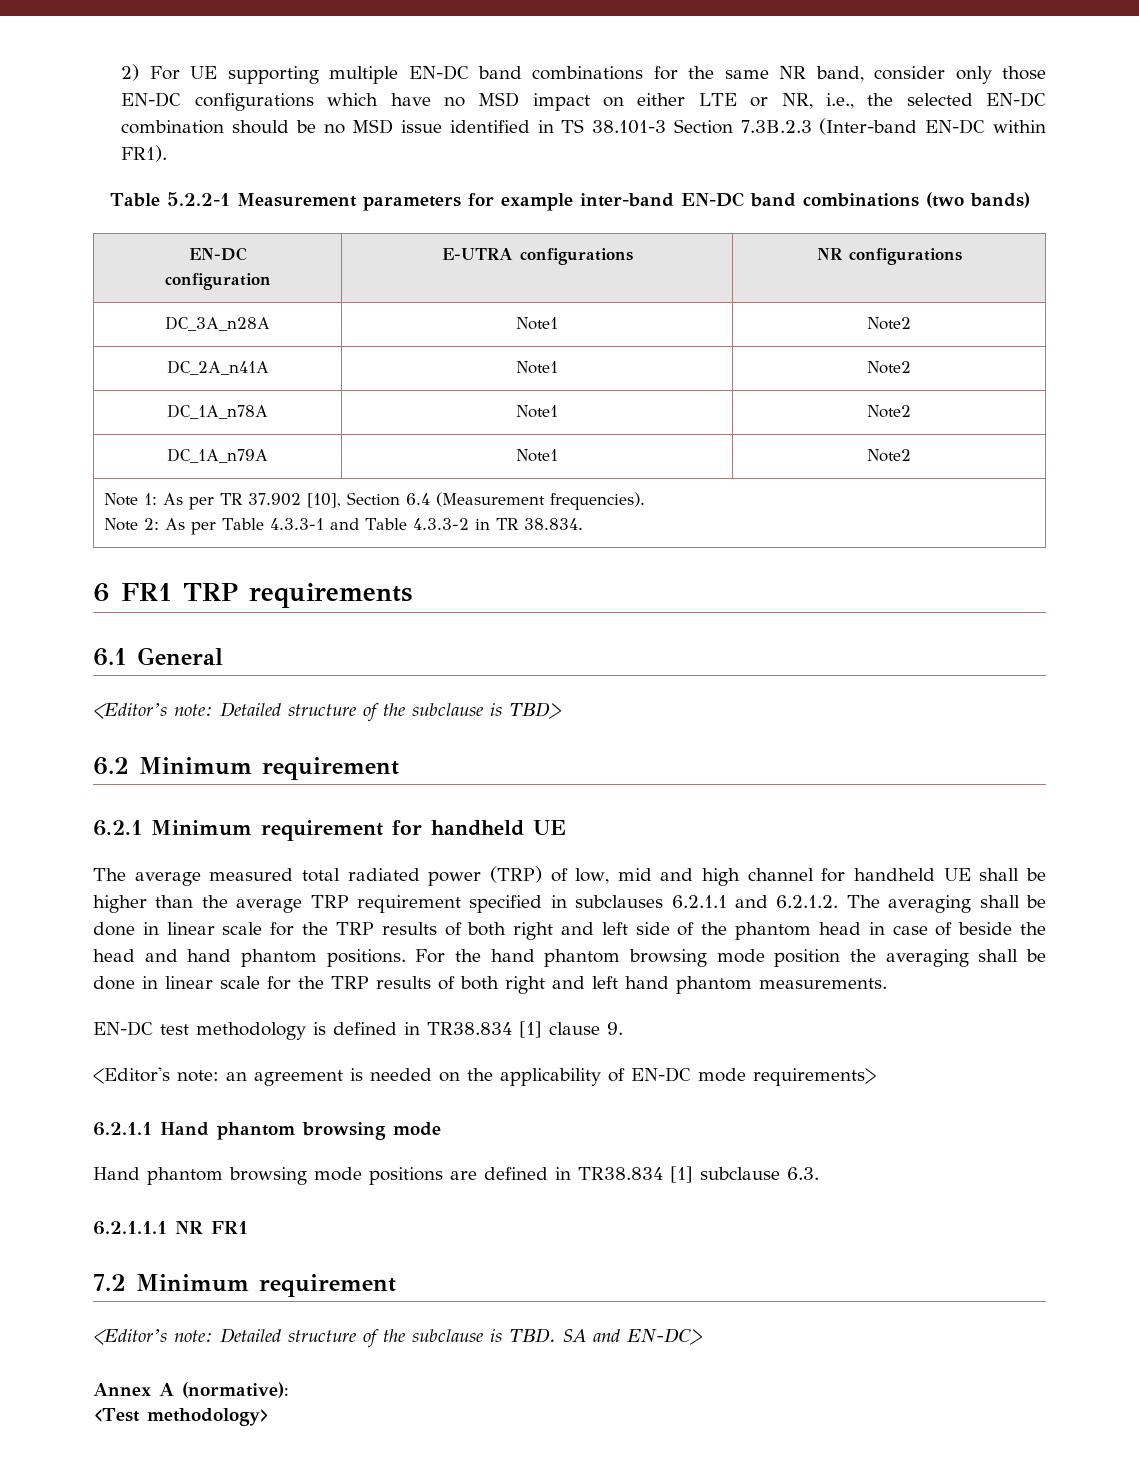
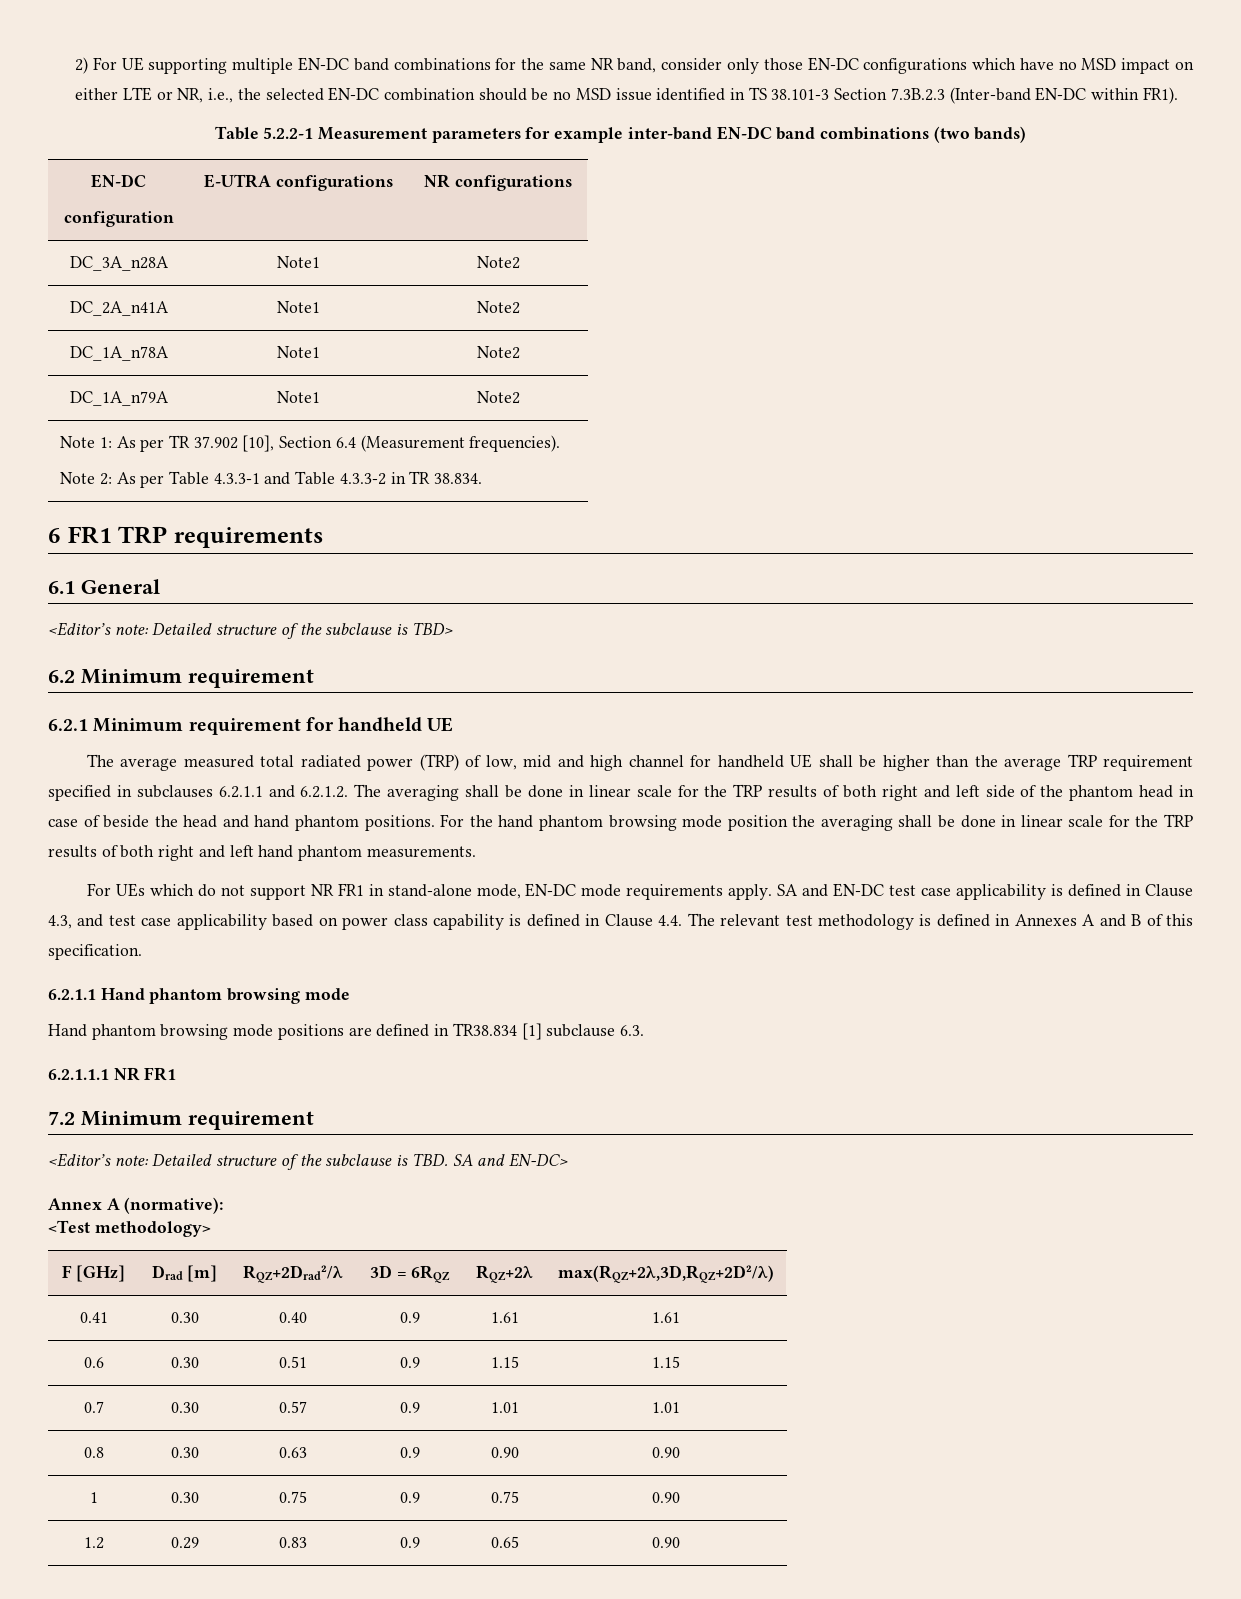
[93,1021,153,1036] EN-DC -> [86,883,1193,900] [48,913,781,930] For UEs which do not support NR FR1 in stand-alone mode, EN-DC mode requirements apply. SA and EN-DC test case applicability is defined in Clause 4.3, and test case applicability based on power class capability is defined in Clause 4.4. The relevant
[427,1021,623,1038] [93,1067,876,1086] TR38.834 [1] clause 9. // <Editor's note: an agreement is needed on the applicability of EN-DC mode requirements> -> [1014,914,1193,927] [48,944,142,960] Annexes A and B of this specification.
(269, 1417) none -> [61,1265,126,1282] [151,1265,218,1282] [243,1265,343,1283] [369,1265,451,1283] [476,1265,533,1283] [558,1265,774,1283] [79,1312,108,1323] [170,1312,199,1323] [279,1312,307,1323] [399,1312,420,1323] [490,1312,519,1323] [651,1312,680,1323] [83,1357,104,1368] [170,1357,199,1368] [279,1356,307,1368] [399,1357,420,1368] [490,1356,519,1368] [651,1356,680,1368] [83,1401,104,1413] [170,1402,199,1413] [279,1401,307,1413] [399,1402,420,1413] [490,1402,519,1413] [651,1402,680,1413] [83,1447,104,1458] [170,1447,199,1458] [279,1447,307,1458] [399,1447,420,1458] [490,1447,519,1458] [651,1447,680,1458] [89,1492,98,1503] [170,1492,199,1503] [279,1491,307,1503] [399,1492,420,1503] [490,1491,519,1503] [651,1492,680,1503] [83,1537,104,1549] [170,1537,199,1549] [279,1537,307,1548] [399,1537,420,1548] [490,1536,519,1548] [651,1537,680,1548] // F [GHz] | Drad [m] | RQZ+2Drad²/λ | 3D = 6RQZ | RQZ+2λ | max(RQZ+2λ,3D,RQZ+2D²/λ) // 0.41 | 0.30 | 0.40 | 0.9 | 1.61 | 1.61 // 0.6 | 0.30 | 0.51 | 0.9 | 1.15 | 1.15 // 0.7 | 0.30 | 0.57 | 0.9 | 1.01 | 1.01 // 0.8 | 0.30 | 0.63 | 0.9 | 0.90 | 0.90 // 1 | 0.30 | 0.75 | 0.9 | 0.75 | 0.90 // 1.2 | 0.29 | 0.83 | 0.9 | 0.65 | 0.90

